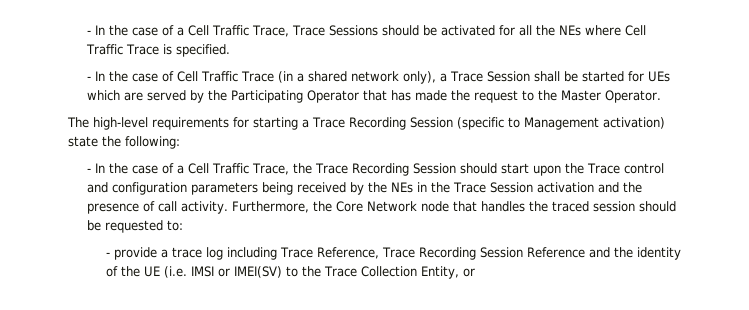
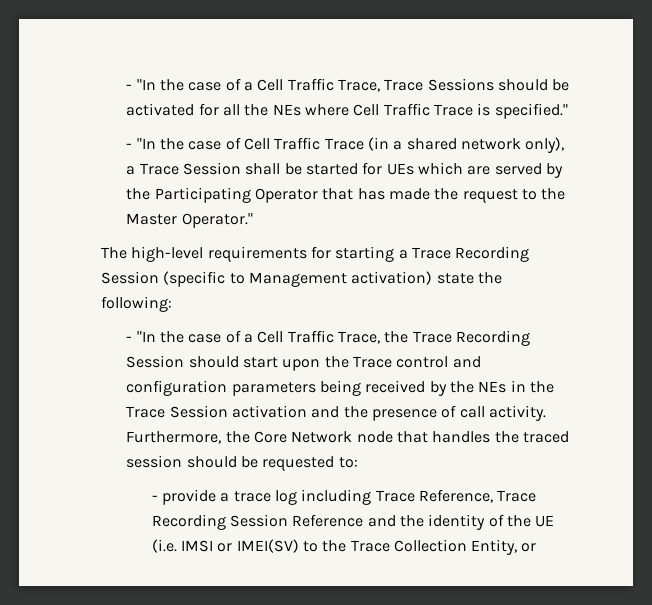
[86,25,105,35] - In -> [126,79,156,90] - "In
[175,44,230,57] [86,71,105,81] specified. // - In -> [494,103,568,119] [126,138,156,149] specified." // - "In
[604,90,661,103] Operator. -> [181,213,253,228] Operator."
[94,163,105,173] In -> [136,331,156,342] "In

